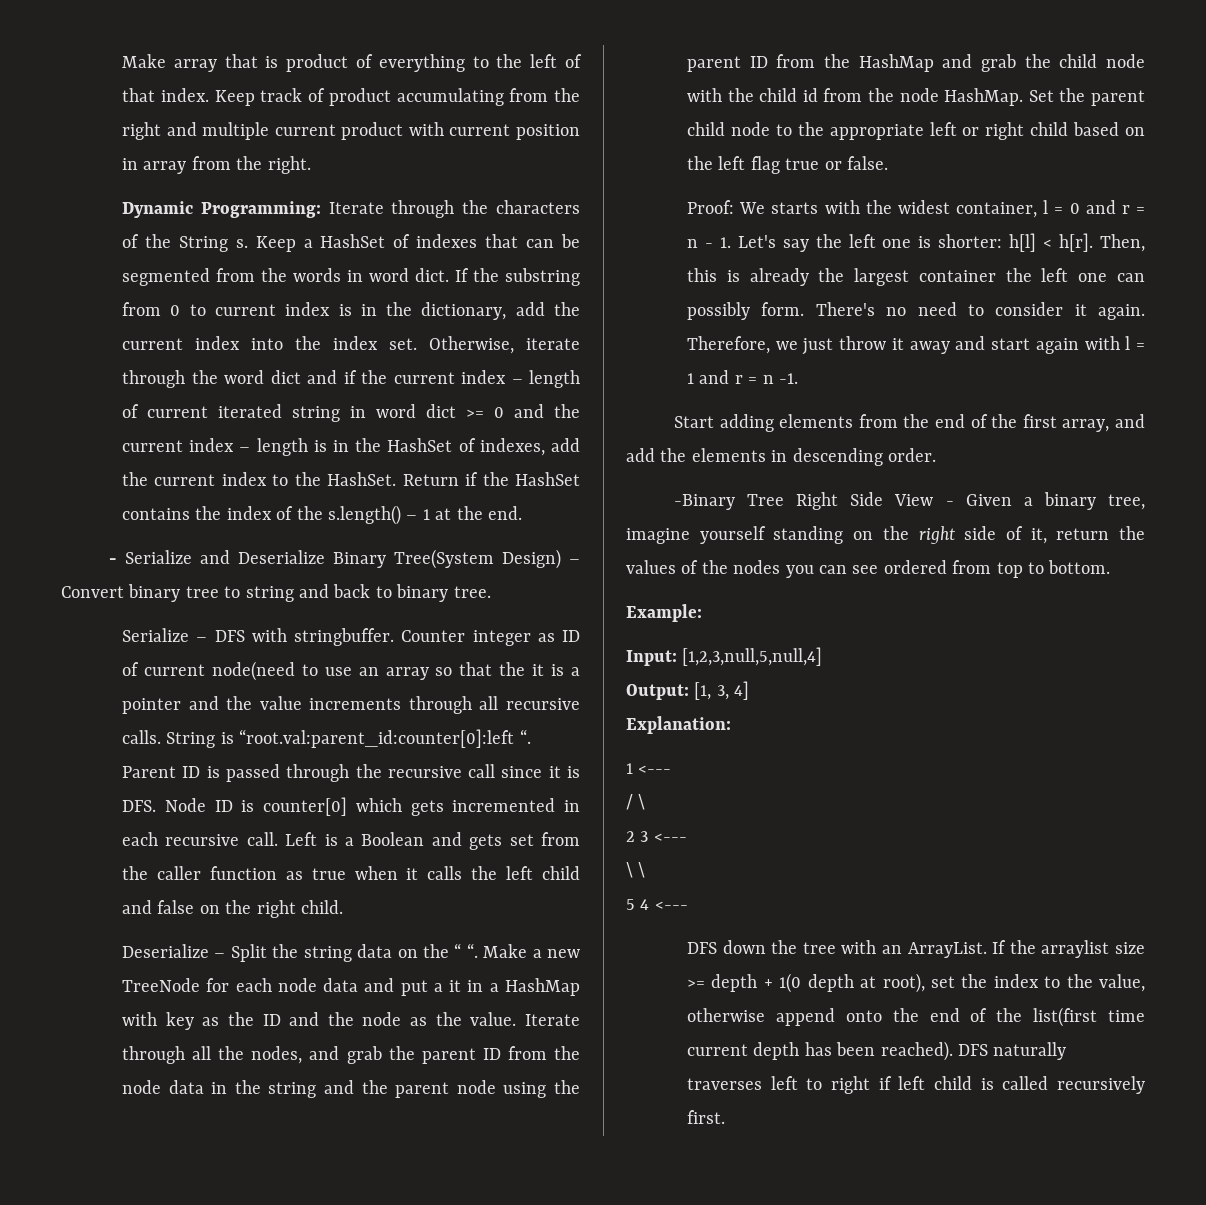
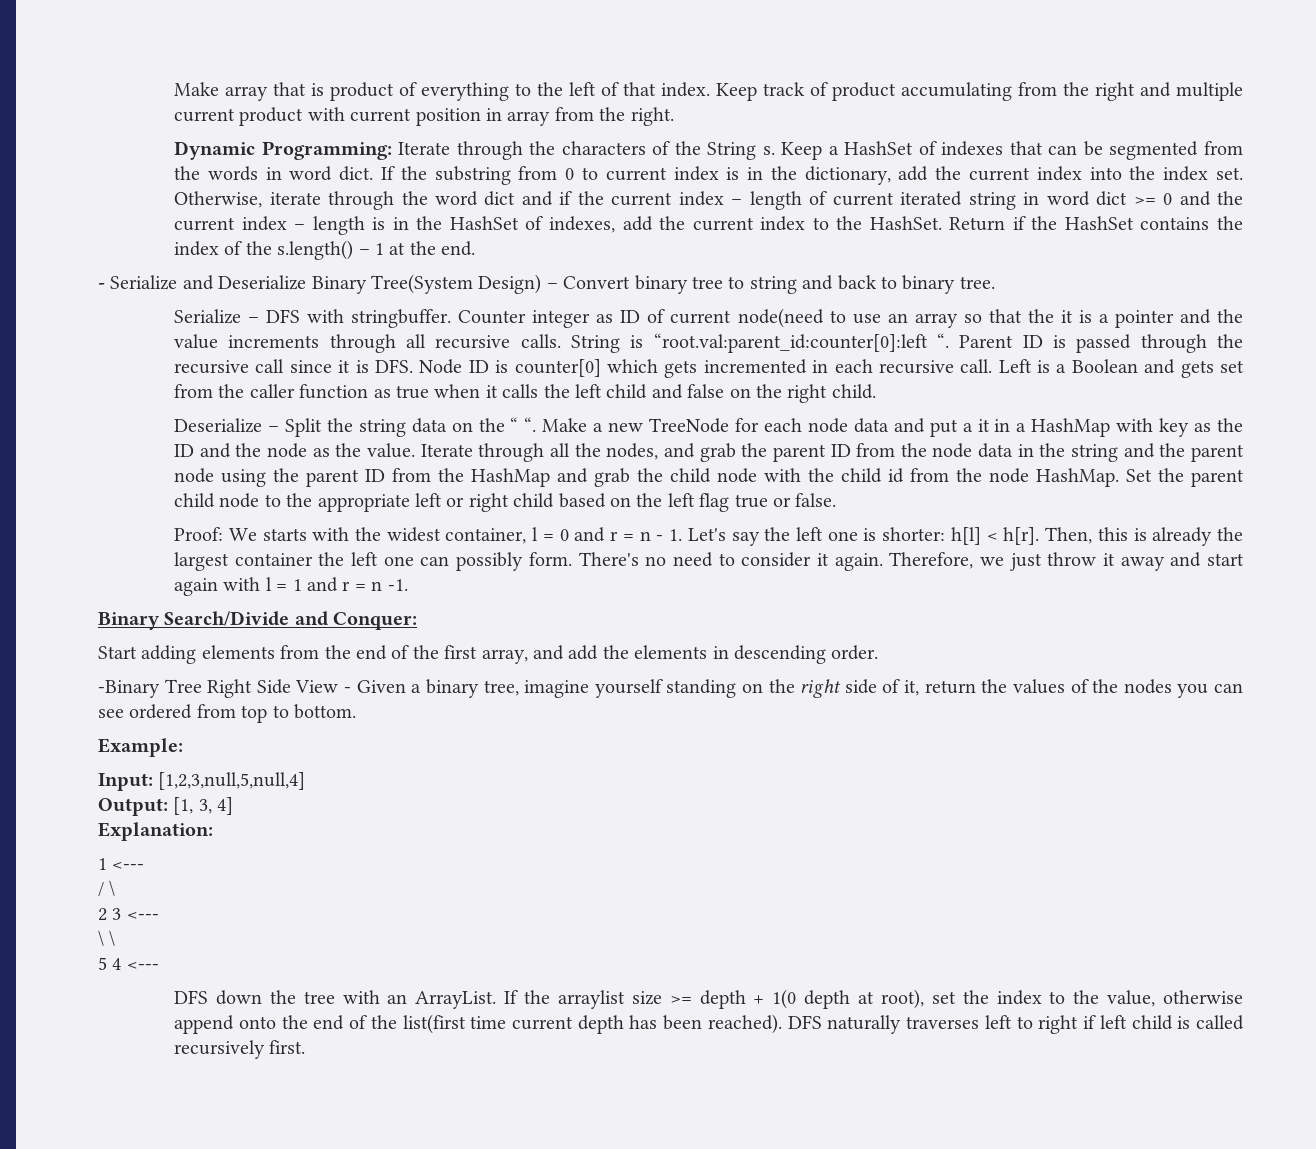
(798, 378) none -> [98,611,418,630] // Binary Search/Divide and Conquer:

